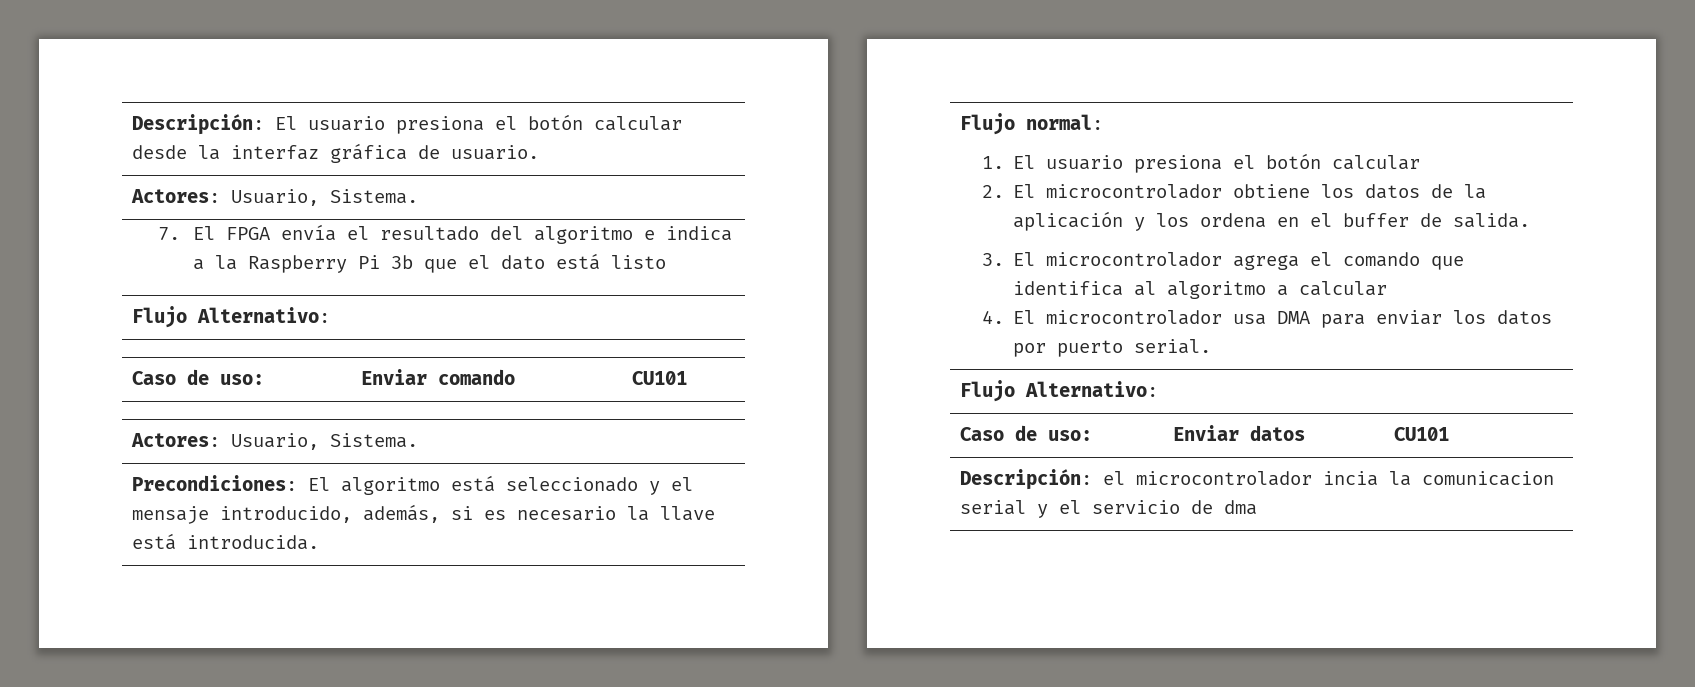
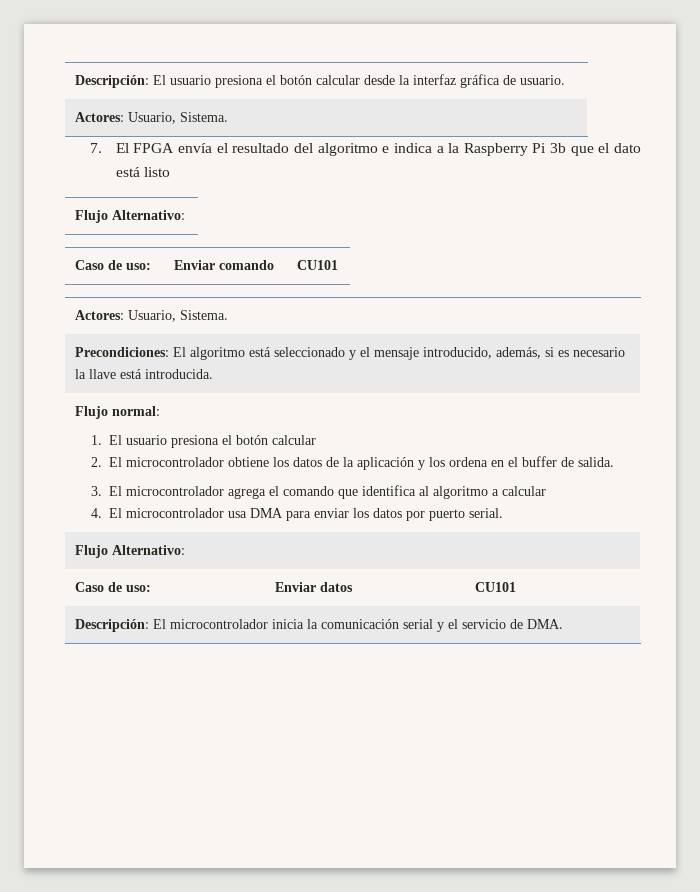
[1103,471,1555,486] el microcontrolador incia la comunicacion -> [153,619,400,629] El microcontrolador inicia la comunicación
[1224,500,1258,515] dma -> [527,619,564,629] DMA.

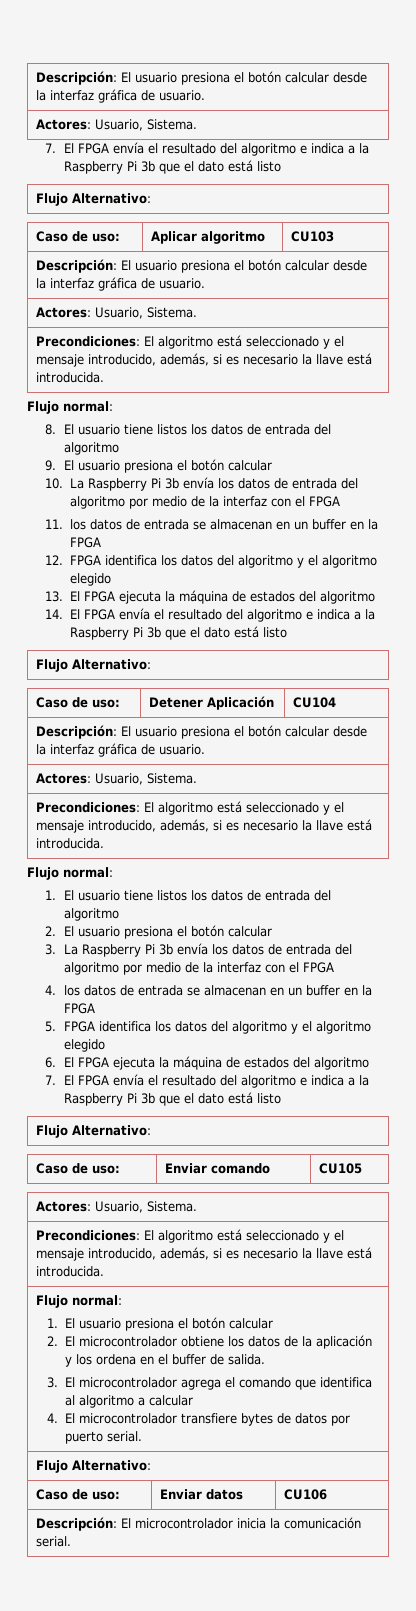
(186, 215) none -> [36,231,121,242] [151,231,266,244] [291,231,335,242] [36,259,368,273] [36,277,206,291] [36,307,198,319] [36,335,345,349] [36,353,373,367] [36,372,105,383] [27,401,113,414] [45,424,331,435] [63,442,119,455] [45,459,272,473] [45,477,358,491] [69,496,340,509] [45,519,378,530] [69,537,101,548] [45,555,377,568] [69,573,111,586] [45,590,375,604] [45,608,375,622] [69,626,287,640] [36,659,152,672] [36,697,121,708] [149,696,275,710] [293,697,337,708] [36,725,368,739] [36,743,206,757] [36,773,198,785] [36,801,345,815] [36,819,373,833] [36,838,105,849] [27,867,113,880] [45,890,331,901] [63,908,119,921] [45,925,272,939] [45,943,352,957] [63,962,334,975] [45,985,372,996] [63,1003,95,1014] [45,1021,371,1034] [63,1039,105,1052] [45,1056,369,1070] [45,1074,369,1088] [63,1092,281,1106] [36,1125,152,1138] // Caso de uso: | Aplicar algoritmo | CU103 // Descripción: El usuario presiona el botón calcular desde la interfaz gráfica de usuario. // Actores: Usuario, Sistema. // Precondiciones: El algoritmo está seleccionado y el mensaje introducido, además, si es necesario la llave está introducida. // Flujo normal: // 8. El usuario tiene listos los datos de entrada del algoritmo // 9. El usuario presiona el botón calcular // 10. La Raspberry Pi 3b envía los datos de entrada del algoritmo por medio de la interfaz con el FPGA // 11. los datos de entrada se almacenan en un buffer en la FPGA // 12. FPGA identifica los datos del algoritmo y el algoritmo elegido // 13. El FPGA ejecuta la máquina de estados del algoritmo // 14. El FPGA envía el resultado del algoritmo e indica a la Raspberry Pi 3b que el dato está listo // Flujo Alternativo: // Caso de uso: | Detener Aplicación | CU104 // Descripción: El usuario presiona el botón calcular desde la interfaz gráfica de usuario. // Actores: Usuario, Sistema. // Precondiciones: El algoritmo está seleccionado y el mensaje introducido, además, si es necesario la llave está introducida. // Flujo normal: // 1. El usuario tiene listos los datos de entrada del algoritmo // 2. El usuario presiona el botón calcular // 3. La Raspberry Pi 3b envía los datos de entrada del algoritmo por medio de la interfaz con el FPGA // 4. los datos de entrada se almacenan en un buffer en la FPGA // 5. FPGA identifica los datos del algoritmo y el algoritmo elegido // 6. El FPGA ejecuta la máquina de estados del algoritmo // 7. El FPGA envía el resultado del algoritmo e indica a la Raspberry Pi 3b que el dato está listo // Flujo Alternativo:
[297,260,339,270] CU101 -> [319,1163,363,1174] CU105
[227,508,369,521] usa DMA para enviar los -> [180,1413,291,1426] transfiere bytes de
[475,582,517,592] CU101 -> [284,1489,328,1500] CU106
[403,619,564,632] serial y el servicio de DMA. -> [36,1536,72,1547] serial.

